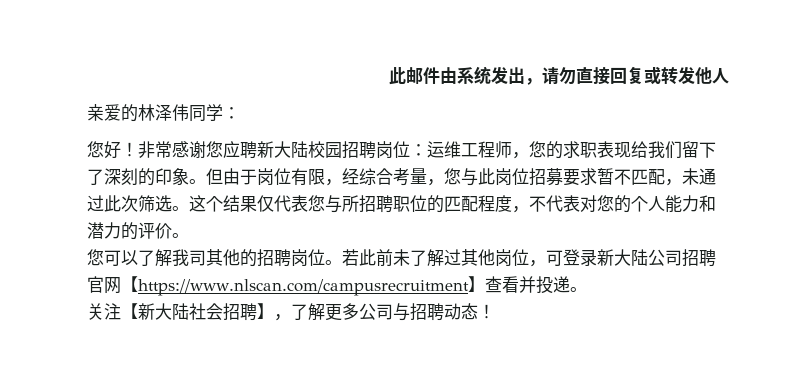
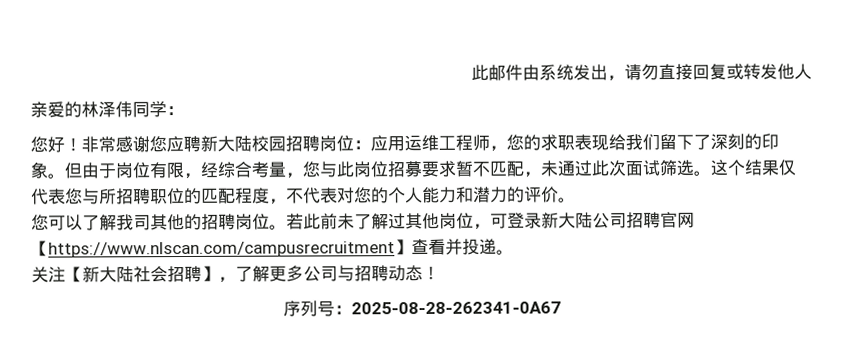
(427, 150) none -> [370,135,405,152] 应用
(138, 203) none -> [625,160,660,177] 面试
(495, 311) none -> [283,300,561,317] // 序列号：2025-08-28-262341-0A67

